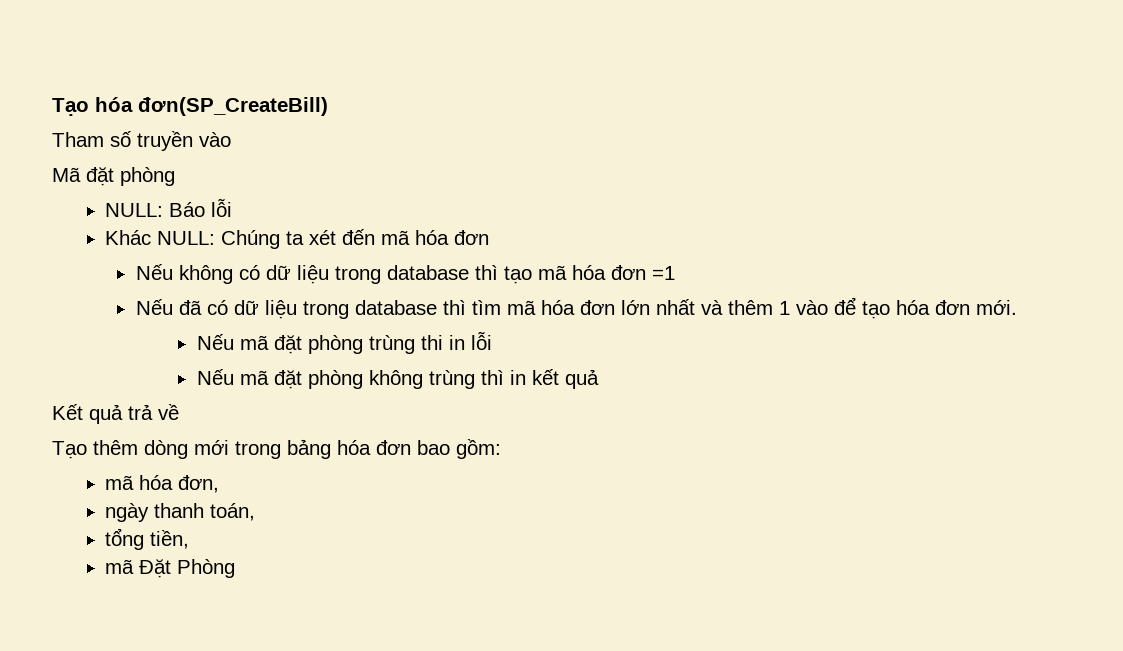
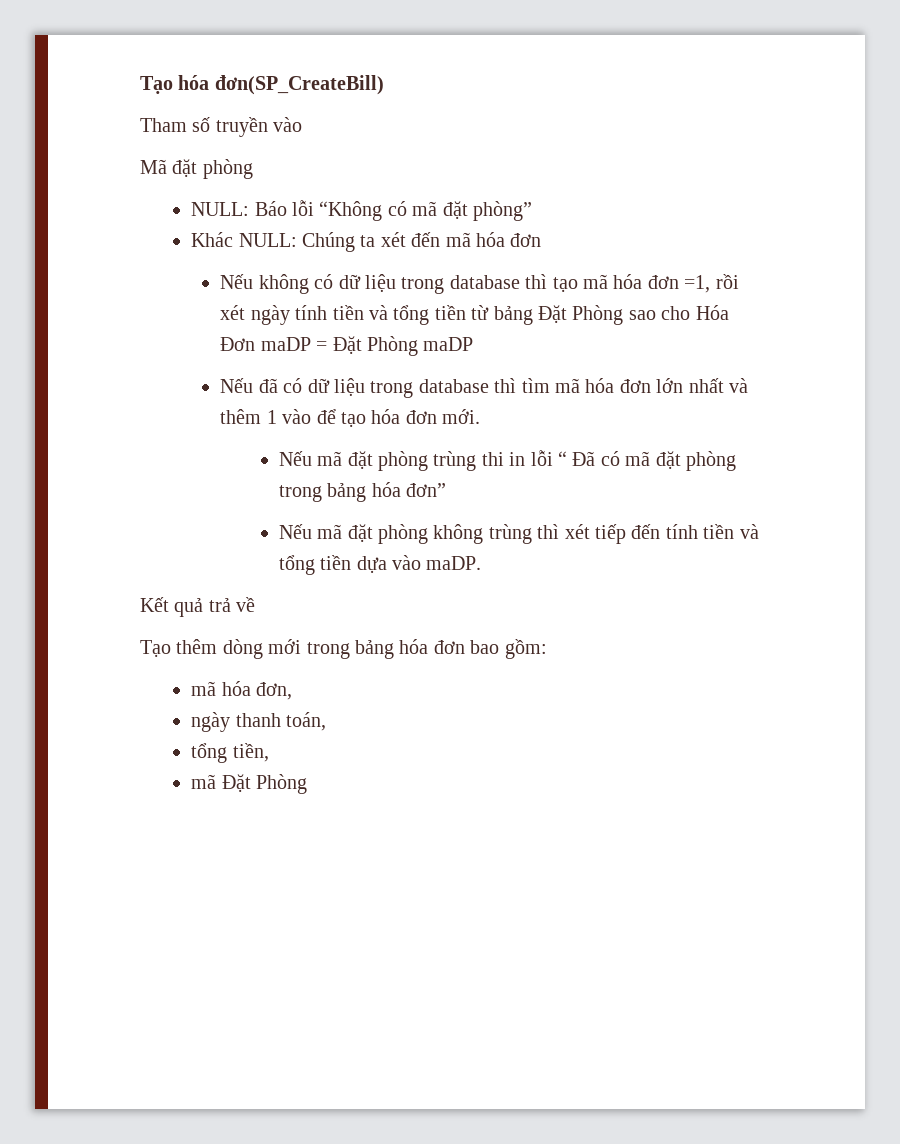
(233, 208) none -> [319,201,533,221] “Không có mã đặt phòng”
[651,266,675,280] =1 -> [684,274,739,293] [220,305,729,325] [220,336,474,356] =1, rồi xét ngày tính tiền và tổng tiền từ bảng Đặt Phòng sao cho Hóa Đơn maDP = Đặt Phòng maDP
(492, 341) none -> [558,451,737,471] [278,482,447,502] “ Đã có mã đặt phòng trong bảng hóa đơn”
[509,369,599,389] in kết quả -> [564,524,759,544] [278,555,482,575] xét tiếp đến tính tiền và tổng tiền dựa vào maDP.

